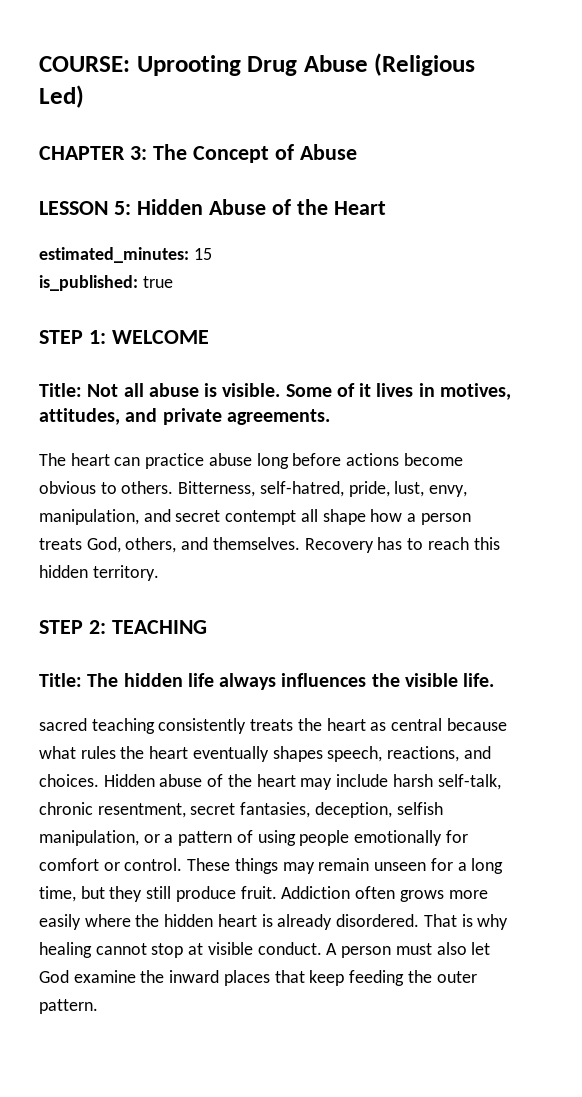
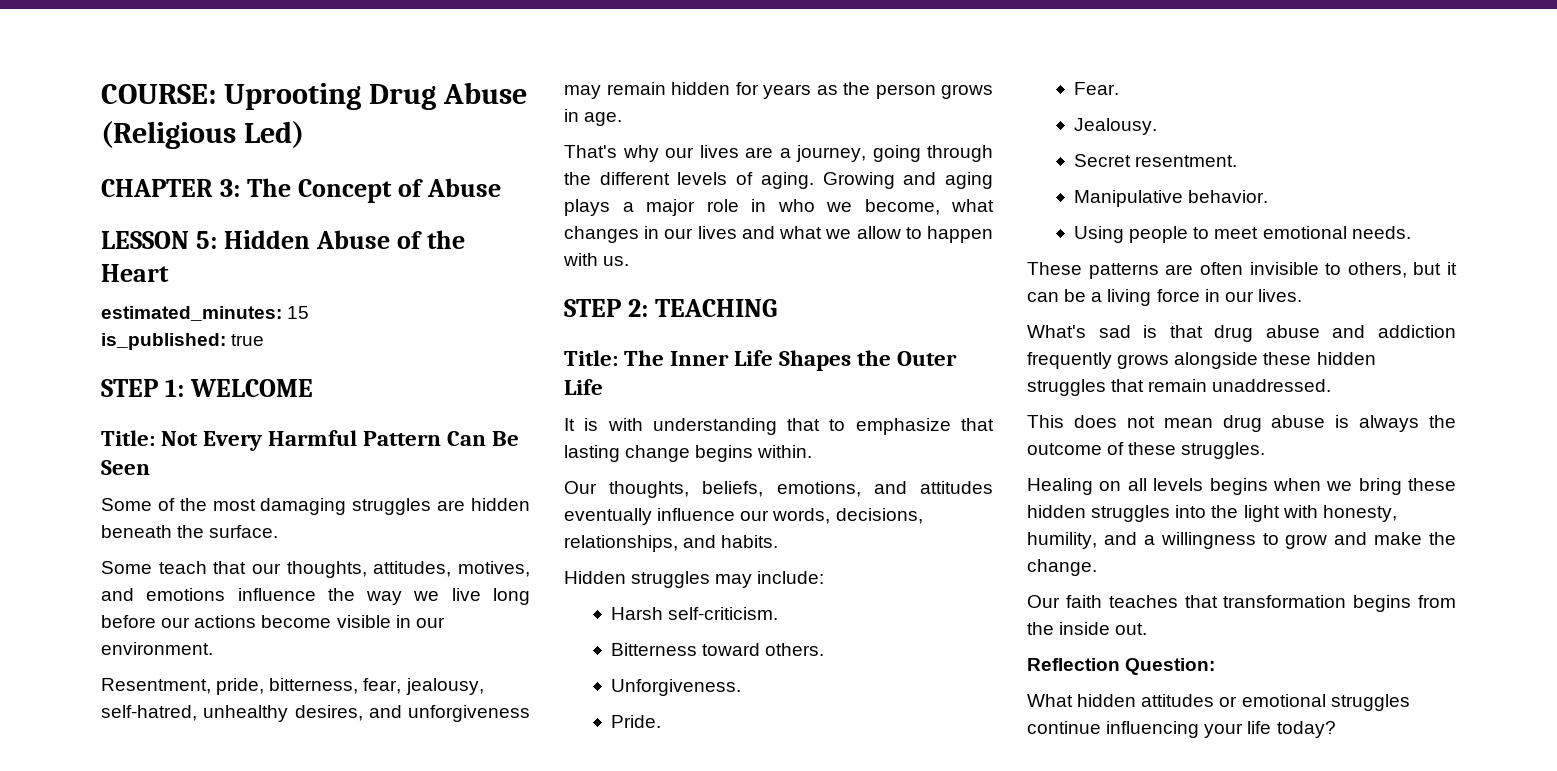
[123,383,511,400] [39,408,330,425] [39,453,252,469] all abuse is visible. Some of it lives in motives, attitudes, and private agreements. // The heart can practice abuse -> [203,430,520,451] [101,460,150,475] [101,498,531,515] [101,525,279,538] [101,561,531,578] [101,588,481,605] Every Harmful Pattern Can Be Seen // Some of the most damaging struggles are hidden beneath the surface. // Some teach that our thoughts, attitudes, motives, and emotions influence the way we live
(342, 459) none -> [161,617,191,628] our
[39,481,468,497] [39,509,471,525] [39,537,500,553] [39,565,159,581] obvious to others. Bitterness, self-hatred, pride, lust, envy, manipulation, and secret contempt all shape how a person treats God, others, and themselves. Recovery has to reach this hidden territory. -> [336,615,445,628] [101,642,213,655] [101,678,484,695] [101,705,530,722] [564,82,993,99] [564,109,623,126] [564,145,993,162] [564,172,993,189] [564,199,994,216] [564,226,993,243] [563,253,630,266] visible in our environment. // Resentment, pride, bitterness, fear, jealousy, self-hatred, unhealthy desires, and unforgiveness may remain hidden for years as the person grows in age. // That's why our lives are a journey, going through the different levels of aging. Growing and aging plays a major role in who we become, what changes in our lives and what we allow to happen with us.
[123,673,495,690] [39,718,507,734] [39,746,491,762] [39,774,501,790] [39,802,443,818] [39,830,468,846] [39,858,504,874] [39,886,488,902] [39,914,509,930] [39,942,491,958] [39,970,477,986] [39,999,98,1014] hidden life always influences the visible life. // sacred teaching consistently treats the heart as central because what rules the heart eventually shapes speech, reactions, and choices. Hidden abuse of the heart may include harsh self-talk, chronic resentment, secret fantasies, deception, selfish manipulation, or a pattern of using people emotionally for comfort or control. These things may remain unseen for a long time, but they still produce fruit. Addiction often grows more easily where the hidden heart is already disordered. That is why healing cannot stop at visible conduct. A person must also let God examine the inward places that keep feeding the outer pattern. -> [670,350,958,371] [564,379,603,395] [564,418,994,435] [564,445,813,462] [564,481,993,498] [564,508,923,525] [564,535,779,552] [564,571,825,588] [611,607,779,620] [611,643,825,656] [611,679,742,696] [611,715,662,728] [1074,82,1120,95] [1074,118,1158,135] [1074,154,1238,167] [1074,190,1269,207] [1074,226,1411,243] [1027,262,1457,279] [1027,289,1302,306] [1027,325,1456,342] [1027,352,1376,369] [1027,379,1332,396] [1027,415,1456,432] [1027,442,1266,459] [1027,478,1456,495] [1027,505,1397,522] [1027,532,1456,549] [1027,559,1097,576] [1027,595,1456,612] [1027,622,1148,635] [1027,658,1216,675] [1027,694,1410,711] [1027,721,1336,738] Inner Life Shapes the Outer Life // It is with understanding that to emphasize that lasting change begins within. // Our thoughts, beliefs, emotions, and attitudes eventually influence our words, decisions, relationships, and habits. // Hidden struggles may include: // Harsh self-criticism. // Bitterness toward others. // Unforgiveness. // Pride. // Fear. // Jealousy. // Secret resentment. // Manipulative behavior. // Using people to meet emotional needs. // These patterns are often invisible to others, but it can be a living force in our lives. // What's sad is that drug abuse and addiction frequently grows alongside these hidden struggles that remain unaddressed. // This does not mean drug abuse is always the outcome of these struggles. // Healing on all levels begins when we bring these hidden struggles into the light with honesty, humility, and a willingness to grow and make the change. // Our faith teaches that transformation begins from the inside out. // Reflection Question: // What hidden attitudes or emotional struggles continue influencing your life today?

